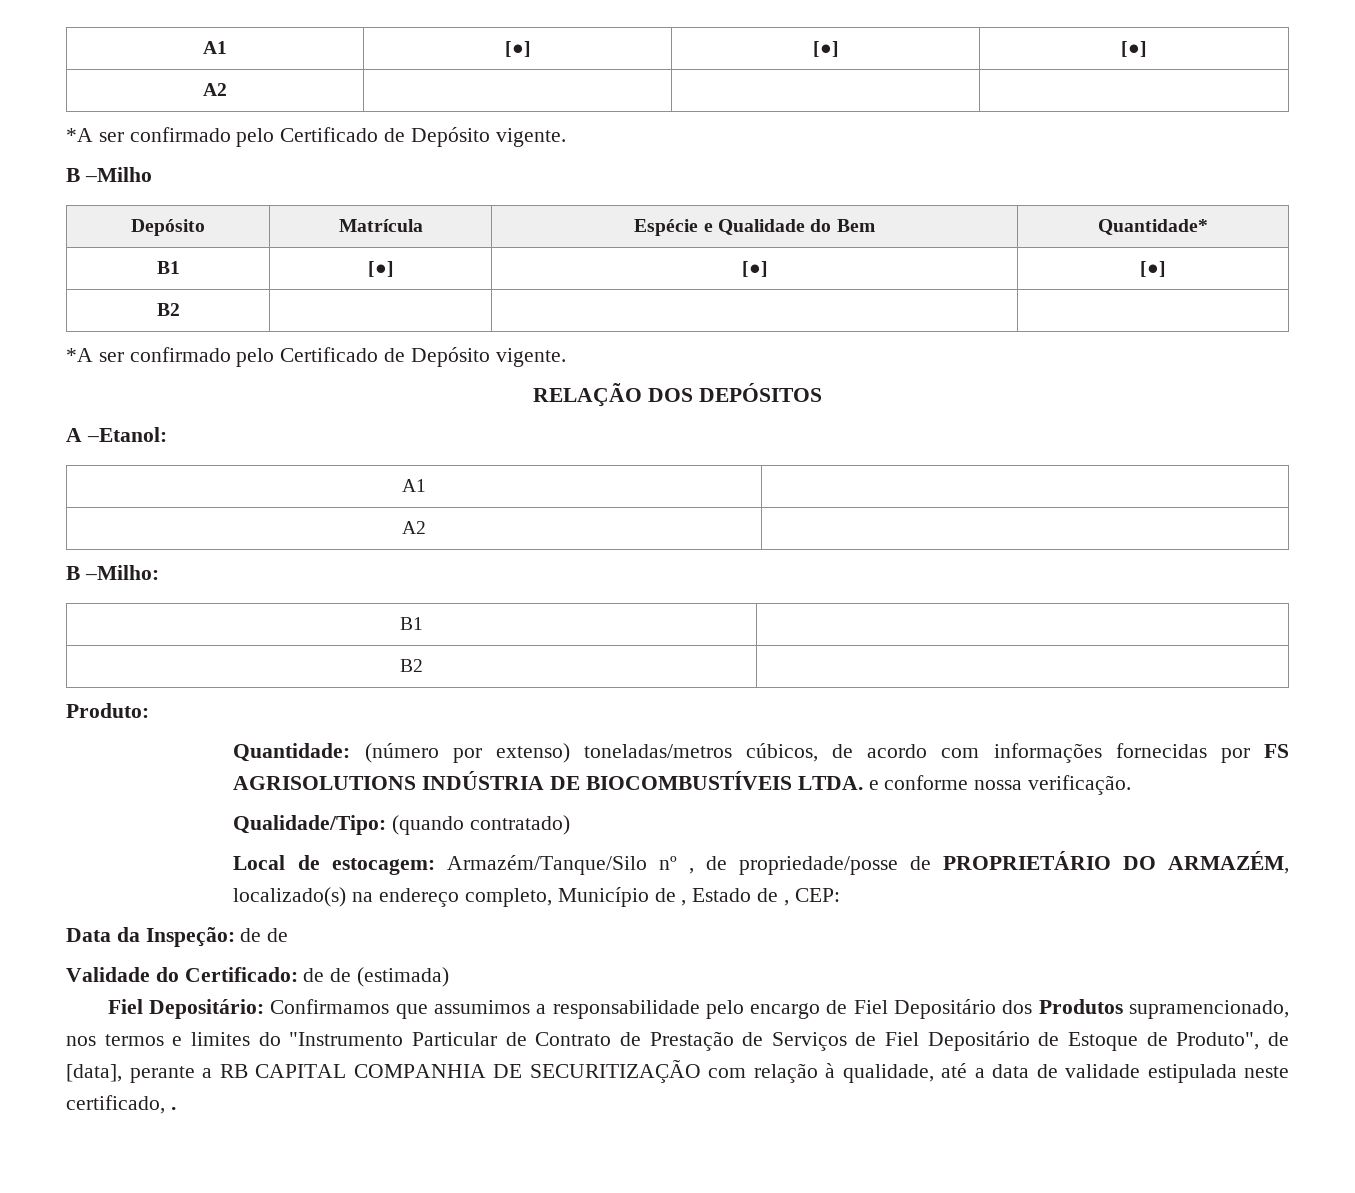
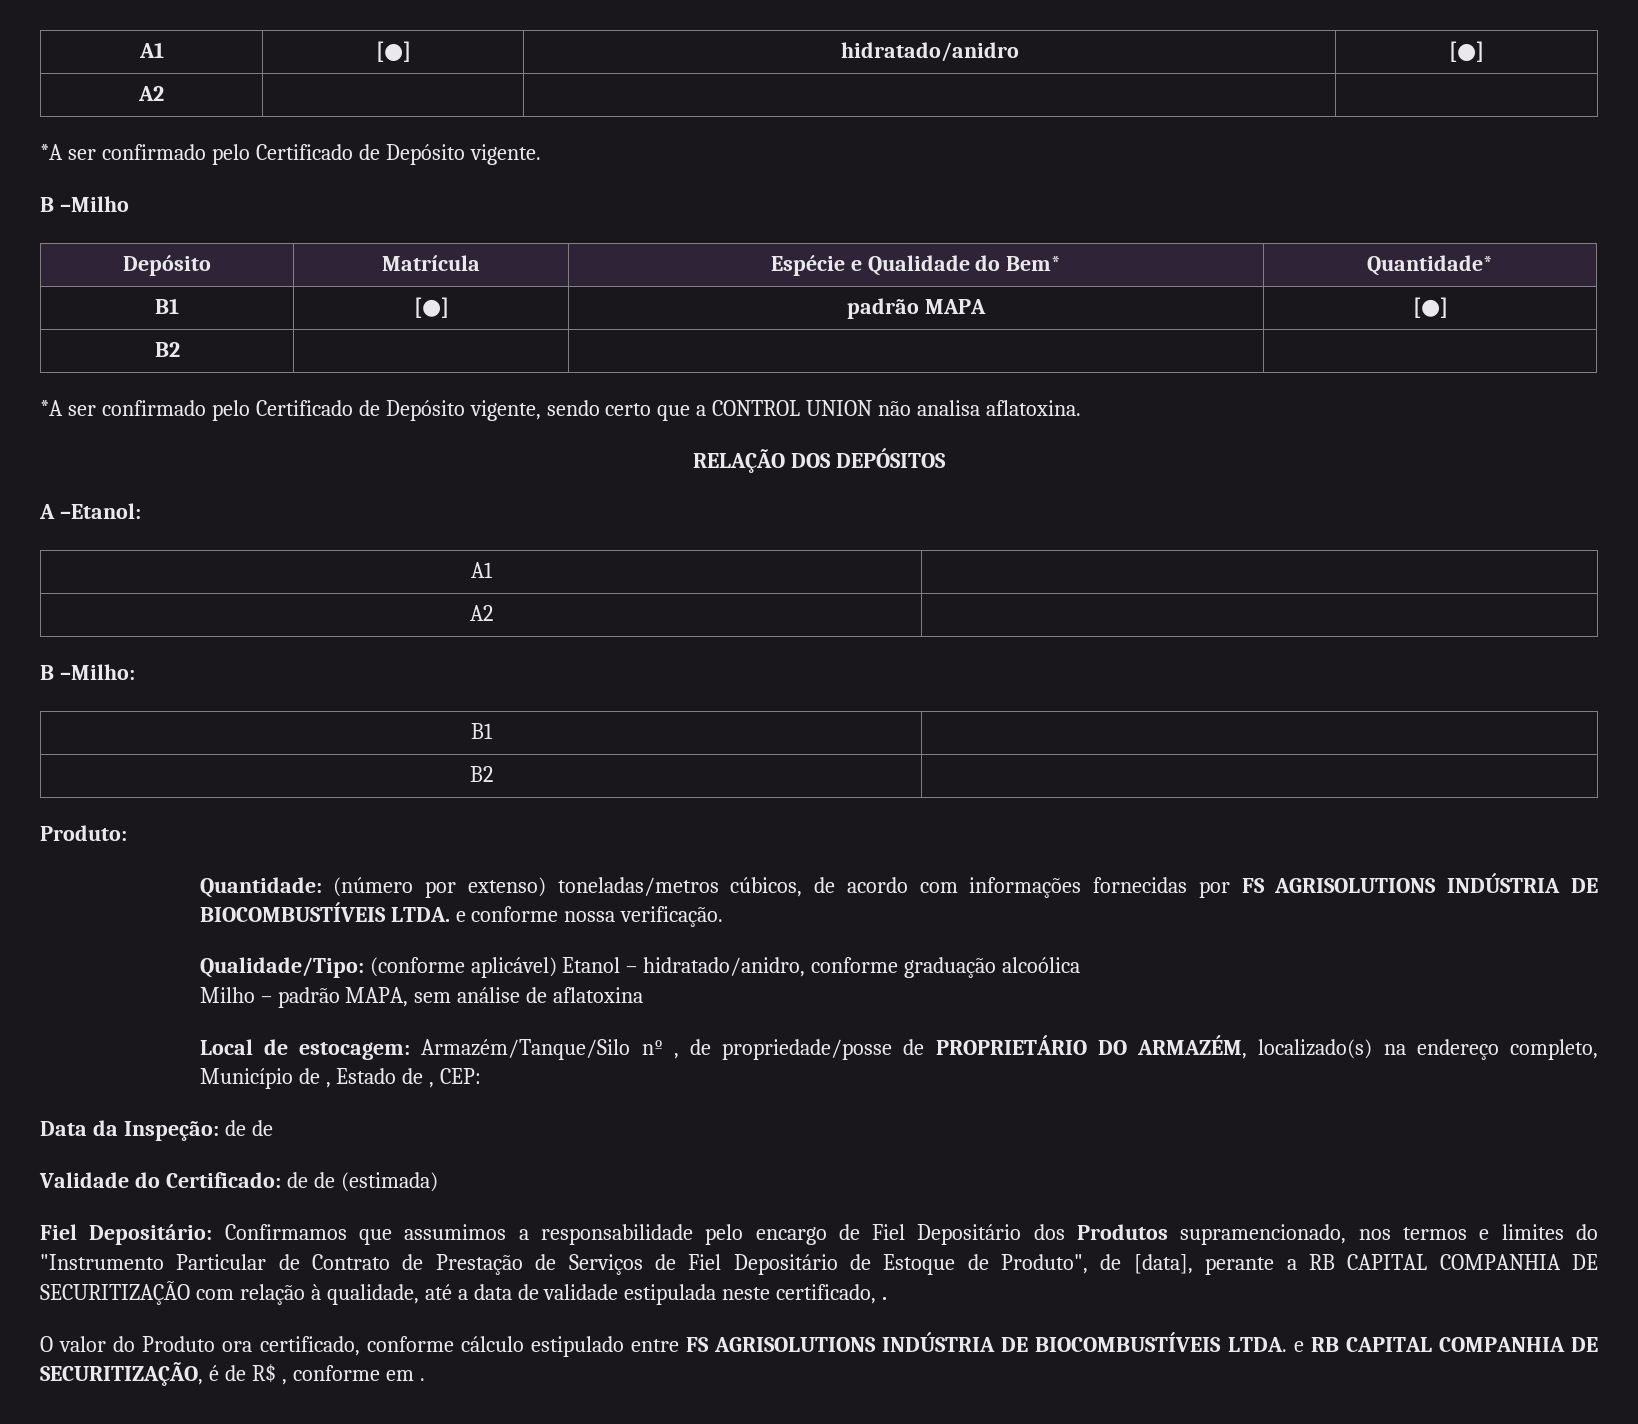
[812,41,839,57] [●] -> [840,42,1019,62] hidratado/anidro
[836,219,875,232] Bem -> [1006,256,1062,271] Bem*
[741,261,768,277] [●] -> [847,298,986,319] padrão MAPA
[495,348,566,367] vigente. -> [469,400,1082,421] vigente, sendo certo que a CONTROL UNION não analisa aflatoxina.
[392,815,571,835] (quando contratado) -> [369,957,1081,978] [199,987,644,1008] (conforme aplicável) Etanol – hidratado/anidro, conforme graduação alcoólica // Milho – padrão MAPA, sem análise de aflatoxina
(176, 1108) none -> [40,1332,1598,1357] [40,1362,425,1386] // O valor do Produto ora certificado, conforme cálculo estipulado entre FS AGRISOLUTIONS INDÚSTRIA DE BIOCOMBUSTÍVEIS LTDA. e RB CAPITAL COMPANHIA DE SECURITIZAÇÃO, é de R$ , conforme em .

